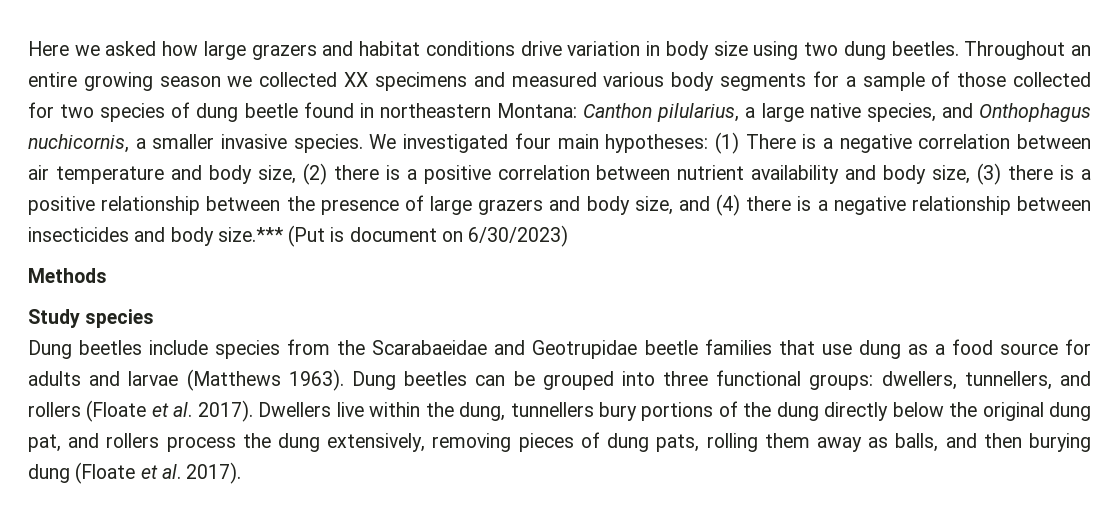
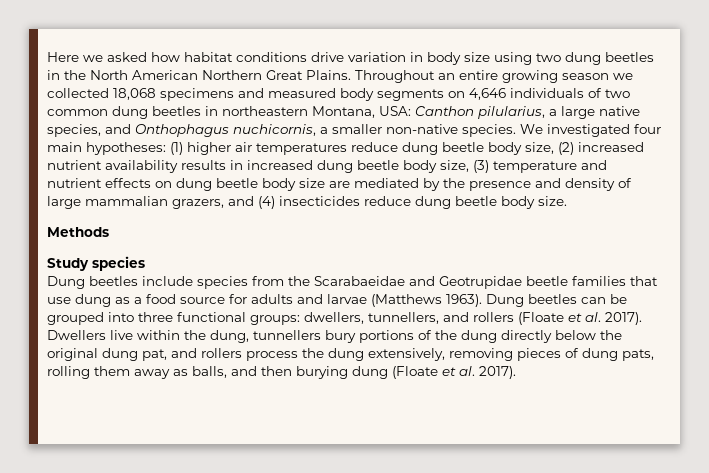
[203,41,354,60] large grazers and -> (180, 57) none
[891,41,959,56] beetles. -> [605,52,654,62] [47,70,351,80] beetles in the North American Northern Great Plains.
[344,72,369,87] XX -> [113,88,156,100] 18,068
[603,72,665,87] various -> (336, 93) none
[812,71,1092,91] [28,102,578,122] for a sample of those collected for two species of dung beetle found in northeastern Montana: -> [448,88,630,100] [47,106,411,119] on 4,646 individuals of two common dung beetles in northeastern Montana, USA:
[221,134,288,149] invasive -> [386,124,458,134] non-native
[745,134,1091,153] [28,163,1092,185] [28,194,1091,216] [28,225,569,247] There is a negative correlation between air temperature and body size, (2) there is a positive correlation between nutrient availability and body size, (3) there is a positive relationship between the presence of large grazers and body size, and (4) there is a negative relationship between insecticides and body size.*** (Put is document on 6/30/2023) -> [187,142,644,155] [47,160,607,173] [47,178,632,191] [47,196,567,209] higher air temperatures reduce dung beetle body size, (2) increased nutrient availability results in increased dung beetle body size, (3) temperature and nutrient effects on dung beetle body size are mediated by the presence and density of large mammalian grazers, and (4) insecticides reduce dung beetle body size.

